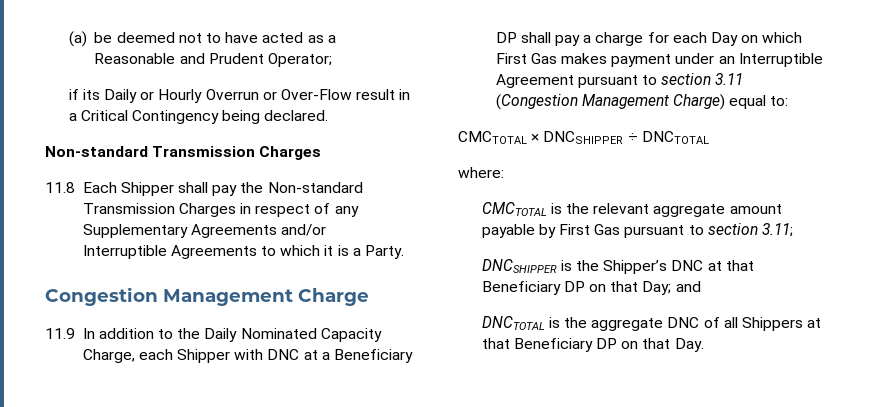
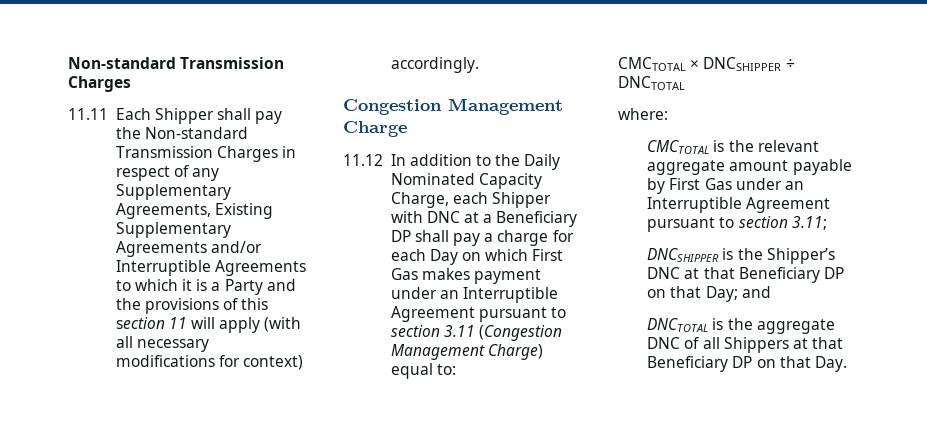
[68,31,336,47] [94,53,333,67] [68,89,411,103] [68,110,329,124] (a) be deemed not to have acted as a Reasonable and Prudent Operator; // if its Daily or Hourly Overrun or Over-Flow result in a Critical Contingency being declared. // -> (68, 63) none
[45,182,75,193] 11.8 -> [68,108,108,120] 11.11
(188, 231) none -> [115,203,273,219] [115,222,231,238] Agreements, Existing Supplementary
[365,245,405,259] Party. -> [224,279,296,295] [115,298,269,314] [115,317,302,333] [115,336,209,352] [115,355,304,370] [390,57,479,73] Party and the provisions of this section 11 will apply (with all necessary modifications for context) accordingly.
[45,328,75,339] 11.9 -> [343,154,383,166] 11.12
(621, 229) none -> [735,178,804,190] [647,197,831,213] under an Interruptible Agreement

